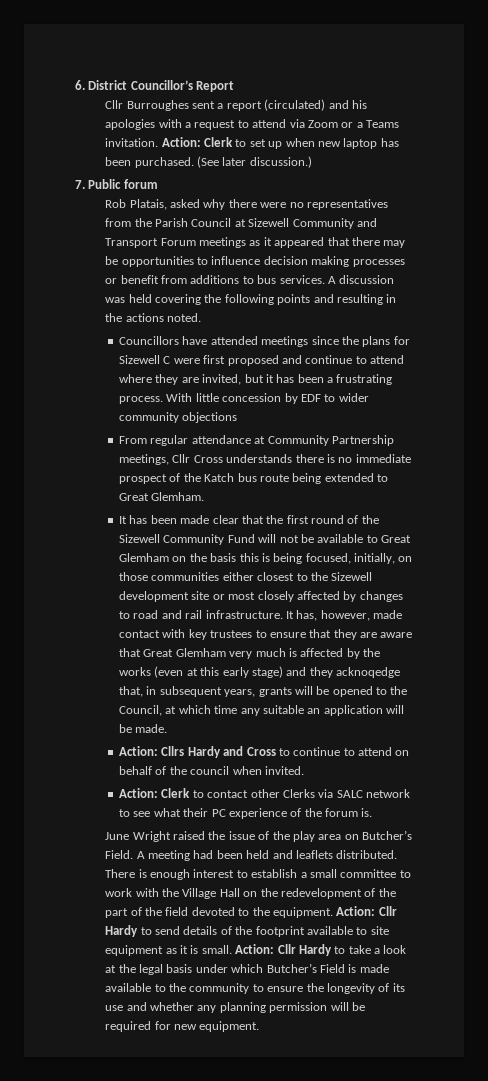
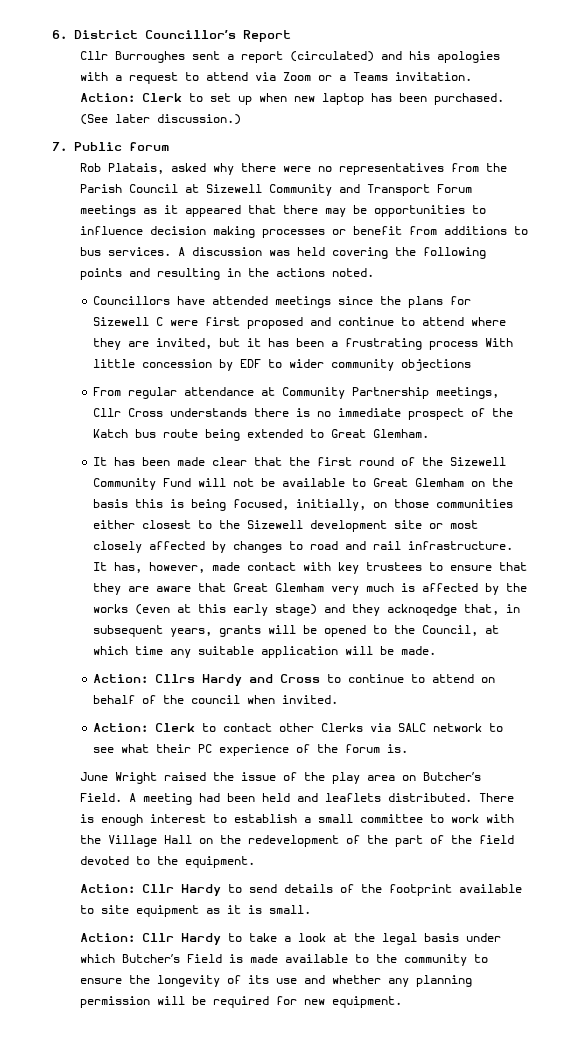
[119,396,164,404] process. -> [429,341,479,350] process
[307,708,321,714] an -> (255, 650) none
(333, 912) none -> (256, 862) //
(232, 949) none -> (312, 909) //

